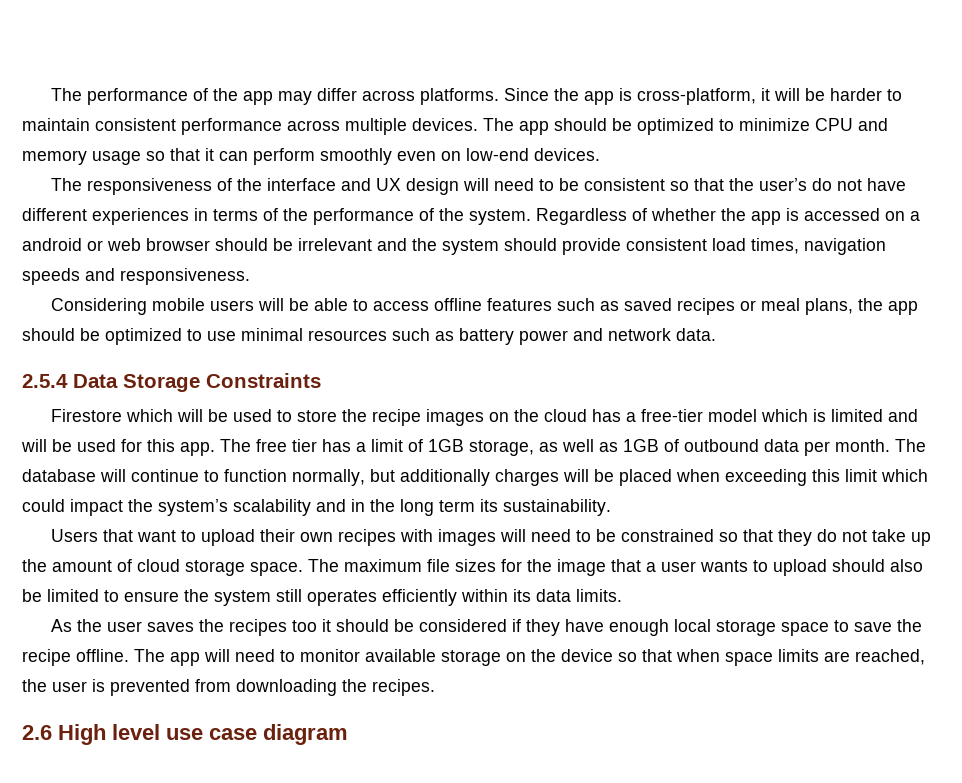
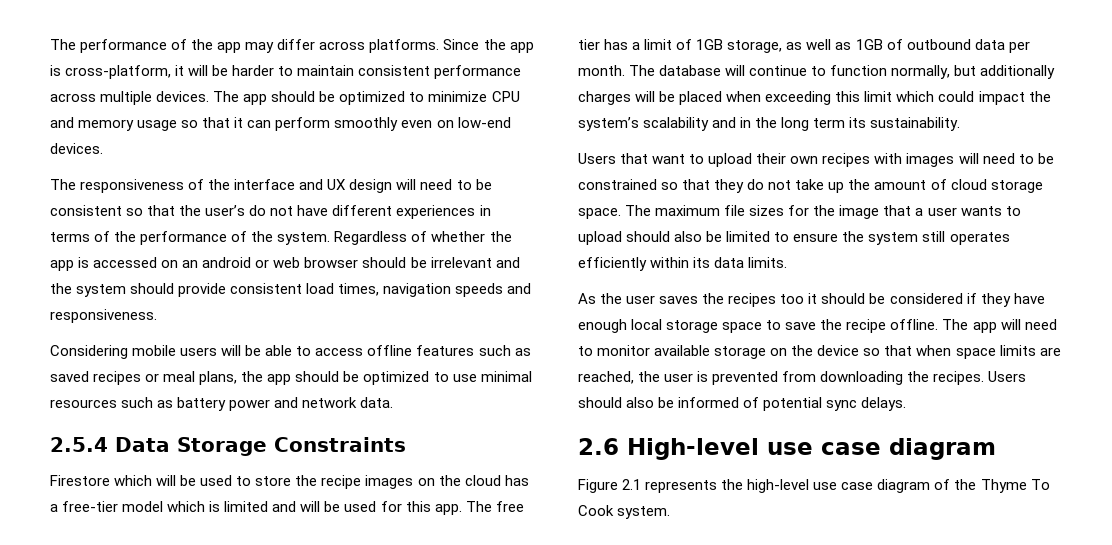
[910,211,920,221] a -> [182,260,199,268] an
(435, 687) none -> [988,371,1027,382] [578,397,907,411] Users should also be informed of potential sync delays.
[58,724,348,745] High level use case diagram -> [627,438,996,460] [578,479,1050,493] [578,505,671,519] High-level use case diagram // Figure 2.1 represents the high-level use case diagram of the Thyme To Cook system.

